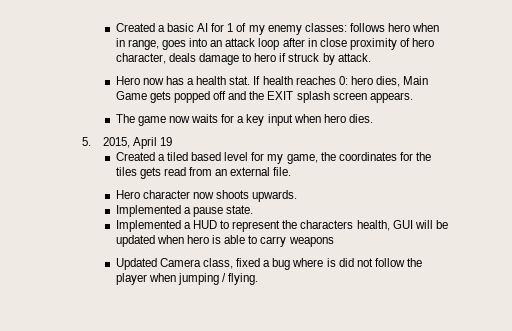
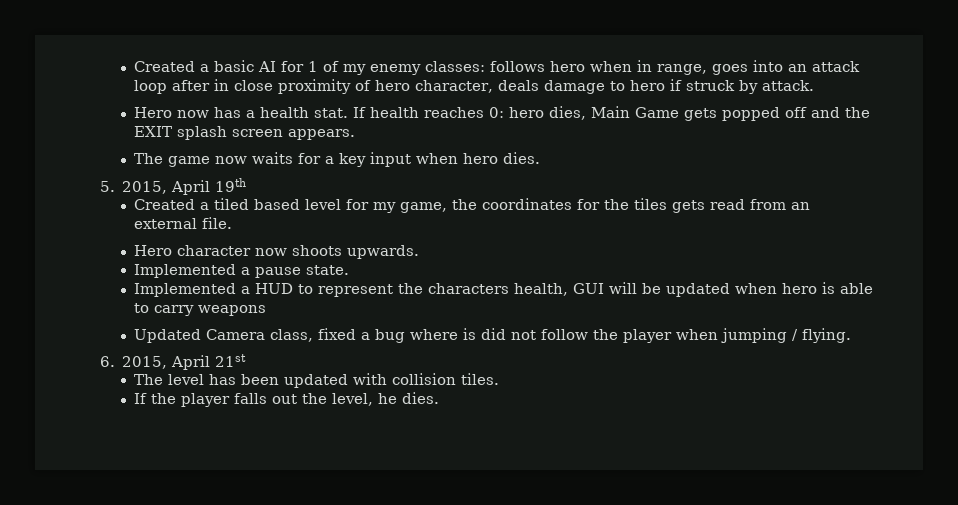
[160,137,173,146] 19 -> [215,178,247,192] 19th
(259, 279) none -> [99,354,247,370] [134,373,500,388] [134,392,440,407] // 6. 2015, April 21st // The level has been updated with collision tiles. // If the player falls out the level, he dies.

